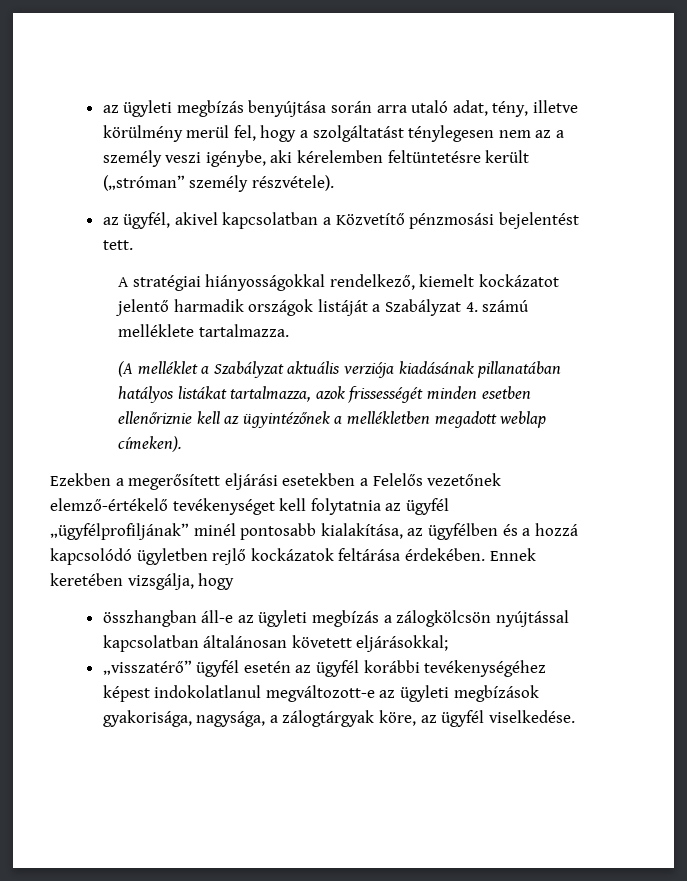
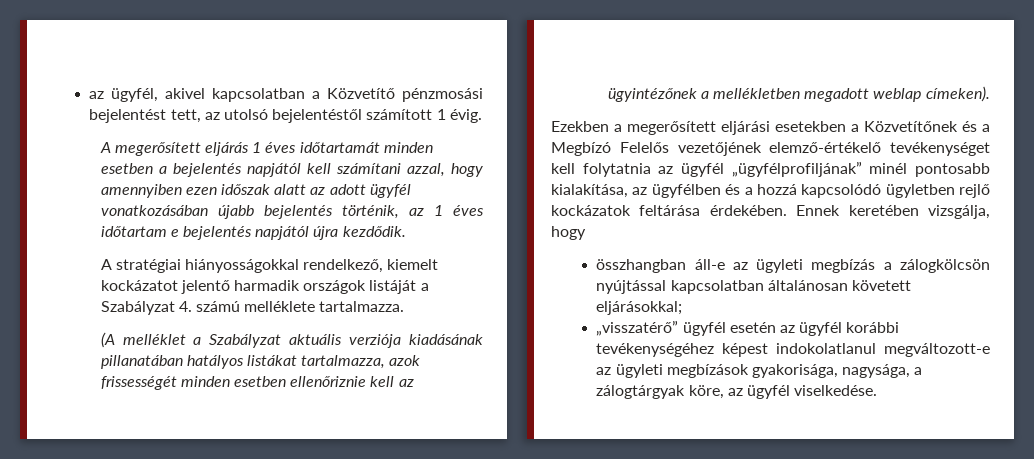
[102,100,579,117] [102,125,565,142] [102,150,530,167] [102,175,334,192] [102,217,119,225] az ügyleti megbízás benyújtása során arra utaló adat, tény, illetve körülmény merül fel, hogy a szolgáltatást ténylegesen nem az a személy veszi igénybe, aki kérelemben feltüntetésre került („stróman” személy részvétele). // az -> [89,91,105,99] az
[102,240,133,250] tett. -> [170,109,482,123] [99,142,433,156] [100,163,483,177] [100,184,411,198] [100,205,484,219] [100,226,406,240] tett, az utolsó bejelentéstől számított 1 évig. // A megerősített eljárás 1 éves időtartamát minden esetben a bejelentés napjától kell számítani azzal, hogy amennyiben ezen időszak alatt az adott ügyfél vonatkozásában újabb bejelentés történik, az 1 éves időtartam e bejelentés napjától újra kezdődik.
[372,473,502,486] Felelős vezetőnek -> [864,121,990,132] [551,142,762,156] Közvetítőnek és a Megbízó Felelős vezetőjének

